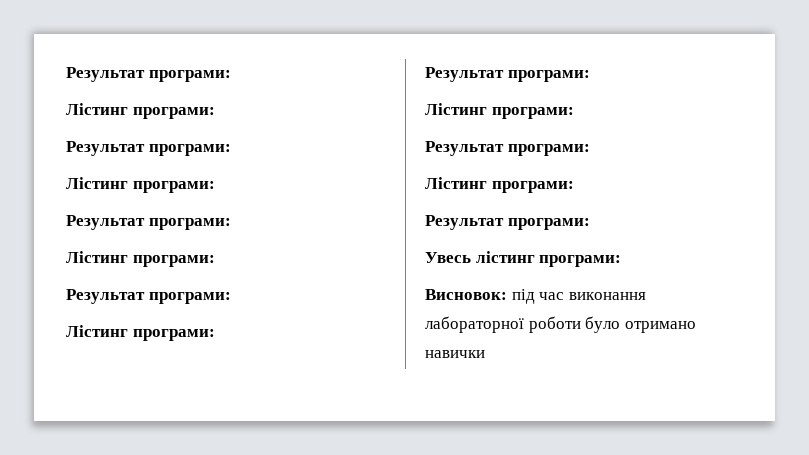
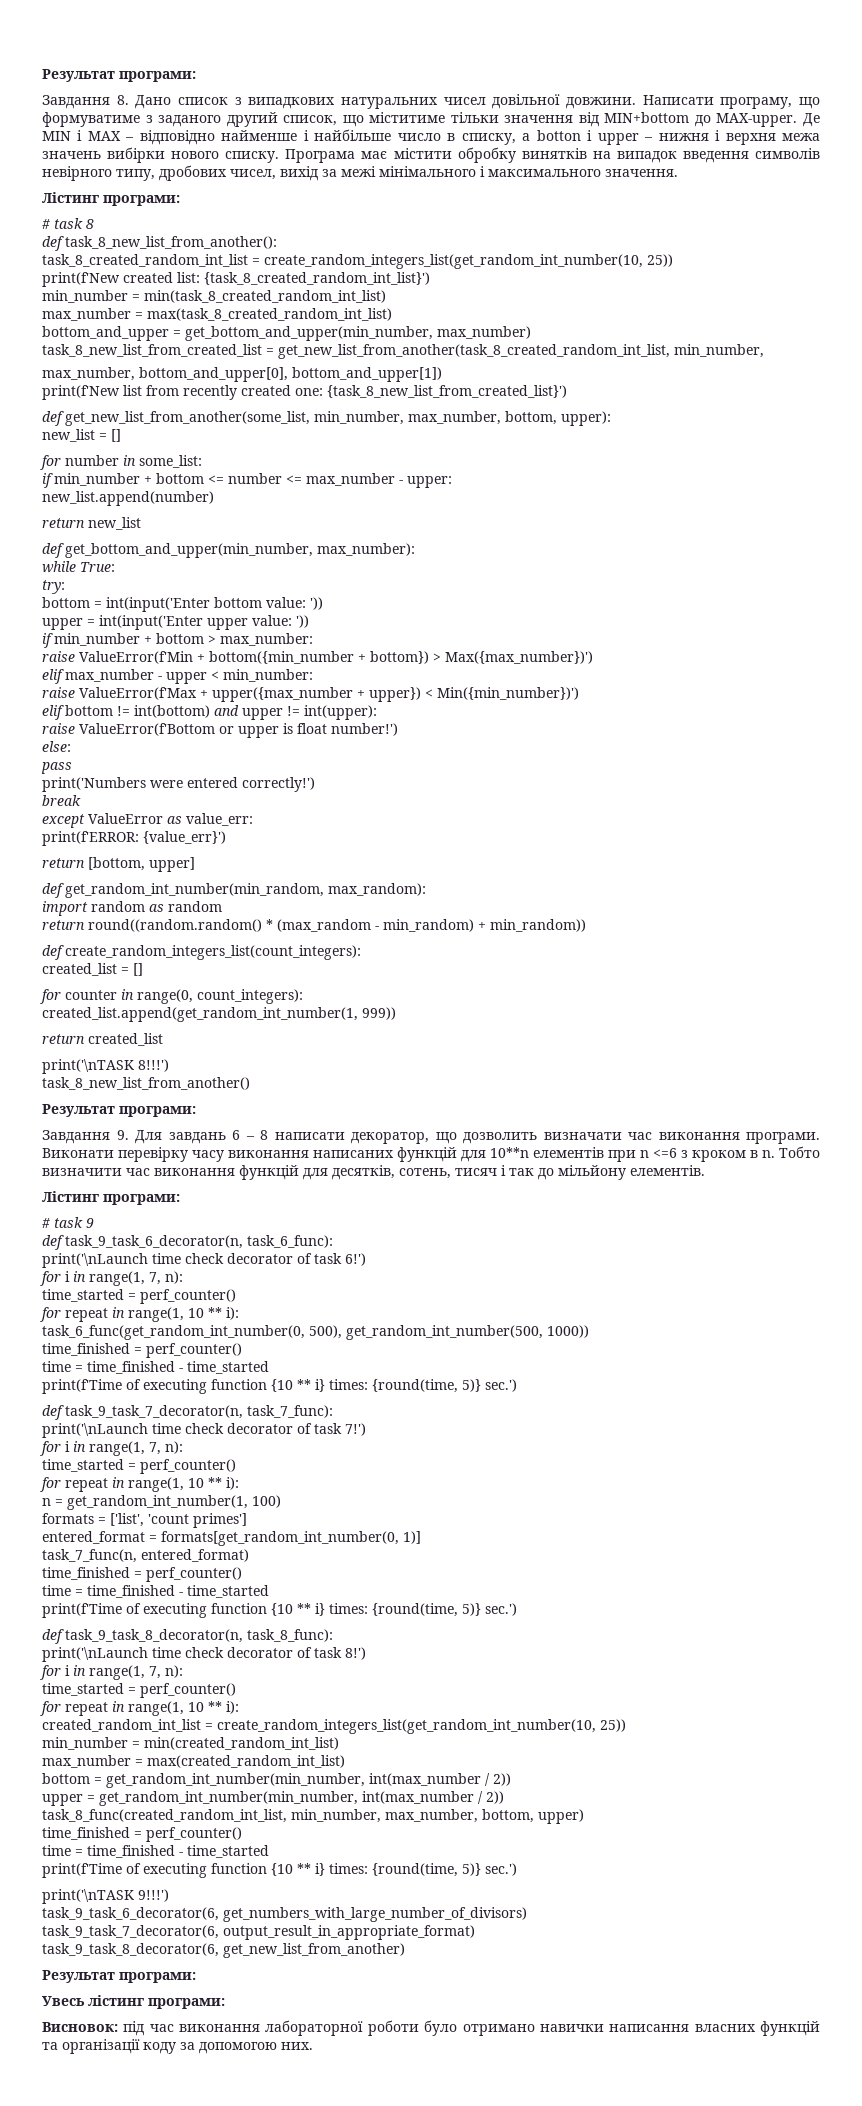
[66,67,231,82] [66,103,215,119] [66,141,231,156] [66,177,215,193] [66,215,231,230] [66,251,215,267] [66,289,231,304] [66,325,215,341] [425,67,590,82] [425,103,574,119] [425,141,590,156] [425,177,574,193] Результат програми: // Лістинг програми: // Результат програми: // Лістинг програми: // Результат програми: // Лістинг програми: // Результат програми: // Лістинг програми: // Результат програми: // Лістинг програми: // Результат програми: // Лістинг програми: -> [42,69,196,82] [42,94,820,109] [42,112,821,127] [42,129,821,145] [42,147,821,163] [42,165,678,181] [42,192,180,206] [42,218,94,229] [42,236,277,251] [42,254,673,269] [42,272,430,287] [42,290,386,303] [42,308,392,321] [42,326,531,341] [42,344,764,359] [42,367,442,382] [42,385,567,400] [42,411,611,426] [42,429,121,442] [40,455,202,470] [42,473,452,488] [42,491,214,506] [42,517,141,530] [42,543,415,558] [42,561,115,573] [42,580,65,594] [42,597,323,612] [42,615,309,630] [42,633,313,648] [42,651,593,664] [42,669,313,684] [42,687,579,702] [42,705,377,720] [42,723,398,738] [42,741,71,752] [41,762,72,774] [42,777,315,792] [42,795,81,806] [42,813,253,828] [42,831,226,846] [42,857,195,872] [42,883,426,898] [42,901,222,916] [42,919,586,932] [42,945,361,960] [42,963,143,976] [40,989,303,1004] [42,1007,396,1022] [42,1033,163,1046] [42,1059,169,1074] [42,1077,250,1090] [42,1104,196,1117] [42,1130,820,1144] [42,1146,820,1162] [42,1165,705,1180] [42,1191,180,1205] [42,1217,94,1228] [42,1235,333,1250] [42,1253,366,1268] [40,1271,183,1286] [42,1289,236,1304] [40,1307,239,1322] [42,1325,589,1340] [42,1343,242,1358] [42,1361,269,1374] [42,1379,517,1394] [42,1405,333,1420] [42,1423,366,1438] [40,1441,183,1456] [42,1459,236,1474] [40,1477,239,1492] [42,1495,281,1510] [42,1513,247,1528] [42,1531,421,1546] [42,1549,249,1563] [42,1567,242,1582] [42,1585,269,1598] [42,1603,517,1618] [42,1629,333,1644] [42,1647,366,1662] [40,1665,183,1680] [42,1683,236,1698] [40,1701,239,1716] [42,1719,626,1734] [42,1737,339,1750] [42,1755,345,1768] [42,1773,511,1788] [42,1791,504,1806] [42,1809,584,1824] [42,1827,242,1842] [42,1845,269,1858] [42,1863,517,1878] [42,1889,169,1904] [42,1907,527,1922] [42,1925,475,1940] [42,1943,405,1958] Результат програми: // Завдання 8. Дано список з випадкових натуральних чисел довільної довжини. Написати програму, що формуватиме з заданого другий список, що міститиме тільки значення від MIN+bottom до MAX-upper. Де MIN і MAX – відповідно найменше і найбільше число в списку, а botton і upper – нижня і верхня межа значень вибірки нового списку. Програма має містити обробку винятків на випадок введення символів невірного типу, дробових чисел, вихід за межі мінімального і максимального значення. // Лістинг програми: // # task 8 // def task_8_new_list_from_another(): // task_8_created_random_int_list = create_random_integers_list(get_random_int_number(10, 25)) // print(f'New created list: {task_8_created_random_int_list}') // min_number = min(task_8_created_random_int_list) // max_number = max(task_8_created_random_int_list) // bottom_and_upper = get_bottom_and_upper(min_number, max_number) // task_8_new_list_from_created_list = get_new_list_from_another(task_8_created_random_int_list, min_number, // max_number, bottom_and_upper[0], bottom_and_upper[1]) // print(f'New list from recently created one: {task_8_new_list_from_created_list}') // def get_new_list_from_another(some_list, min_number, max_number, bottom, upper): // new_list = [] // for number in some_list: // if min_number + bottom <= number <= max_number - upper: // new_list.append(number) // return new_list // def get_bottom_and_upper(min_number, max_number): // while True: // try: // bottom = int(input('Enter bottom value: ')) // upper = int(input('Enter upper value: ')) // if min_number + bottom > max_number: // raise ValueError(f'Min + bottom({min_number + bottom}) > Max({max_number})') // elif max_number - upper < min_number: // raise ValueError(f'Max + upper({max_number + upper}) < Min({min_number})') // elif bottom != int(bottom) and upper != int(upper): // raise ValueError(f'Bottom or upper is float number!') // else: // pass // print('Numbers were entered correctly!') // break // except ValueError as value_err: // print(f'ERROR: {value_err}') // return [bottom, upper] // def get_random_int_number(min_random, max_random): // import random as random // return round((random.random() * (max_random - min_random) + min_random)) // def create_random_integers_list(count_integers): // created_list = [] // for counter in range(0, count_integers): // created_list.append(get_random_int_number(1, 999)) // return created_list // print('\nTASK 8!!!') // task_8_new_list_from_another() // Результат програми: // Завдання 9. Для завдань 6 – 8 написати декоратор, що дозволить визначати час виконання програми. Виконати перевірку часу виконання написаних функцій для 10**n елементів при n <=6 з кроком в n. Тобто визначити час виконання функцій для десятків, сотень, тисяч і так до мільйону елементів. // Лістинг програми: // # task 9 // def task_9_task_6_decorator(n, task_6_func): // print('\nLaunch time check decorator of task 6!') // for i in range(1, 7, n): // time_started = perf_counter() // for repeat in range(1, 10 ** i): // task_6_func(get_random_int_number(0, 500), get_random_int_number(500, 1000)) // time_finished = perf_counter() // time = time_finished - time_started // print(f'Time of executing function {10 ** i} times: {round(time, 5)} sec.') // def task_9_task_7_decorator(n, task_7_func): // print('\nLaunch time check decorator of task 7!') // for i in range(1, 7, n): // time_started = perf_counter() // for repeat in range(1, 10 ** i): // n = get_random_int_number(1, 100) // formats = ['list', 'count primes'] // entered_format = formats[get_random_int_number(0, 1)] // task_7_func(n, entered_format) // time_finished = perf_counter() // time = time_finished - time_started // print(f'Time of executing function {10 ** i} times: {round(time, 5)} sec.') // def task_9_task_8_decorator(n, task_8_func): // print('\nLaunch time check decorator of task 8!') // for i in range(1, 7, n): // time_started = perf_counter() // for repeat in range(1, 10 ** i): // created_random_int_list = create_random_integers_list(get_random_int_number(10, 25)) // min_number = min(created_random_int_list) // max_number = max(created_random_int_list) // bottom = get_random_int_number(min_number, int(max_number / 2)) // upper = get_random_int_number(min_number, int(max_number / 2)) // task_8_func(created_random_int_list, min_number, max_number, bottom, upper) // time_finished = perf_counter() // time = time_finished - time_started // print(f'Time of executing function {10 ** i} times: {round(time, 5)} sec.') // print('\nTASK 9!!!') // task_9_task_6_decorator(6, get_numbers_with_large_number_of_divisors) // task_9_task_7_decorator(6, output_result_in_appropriate_format) // task_9_task_8_decorator(6, get_new_list_from_another)
(485, 354) none -> [609,2021,821,2036] [42,2039,313,2054] написання власних функцій та організації коду за допомогою них.

